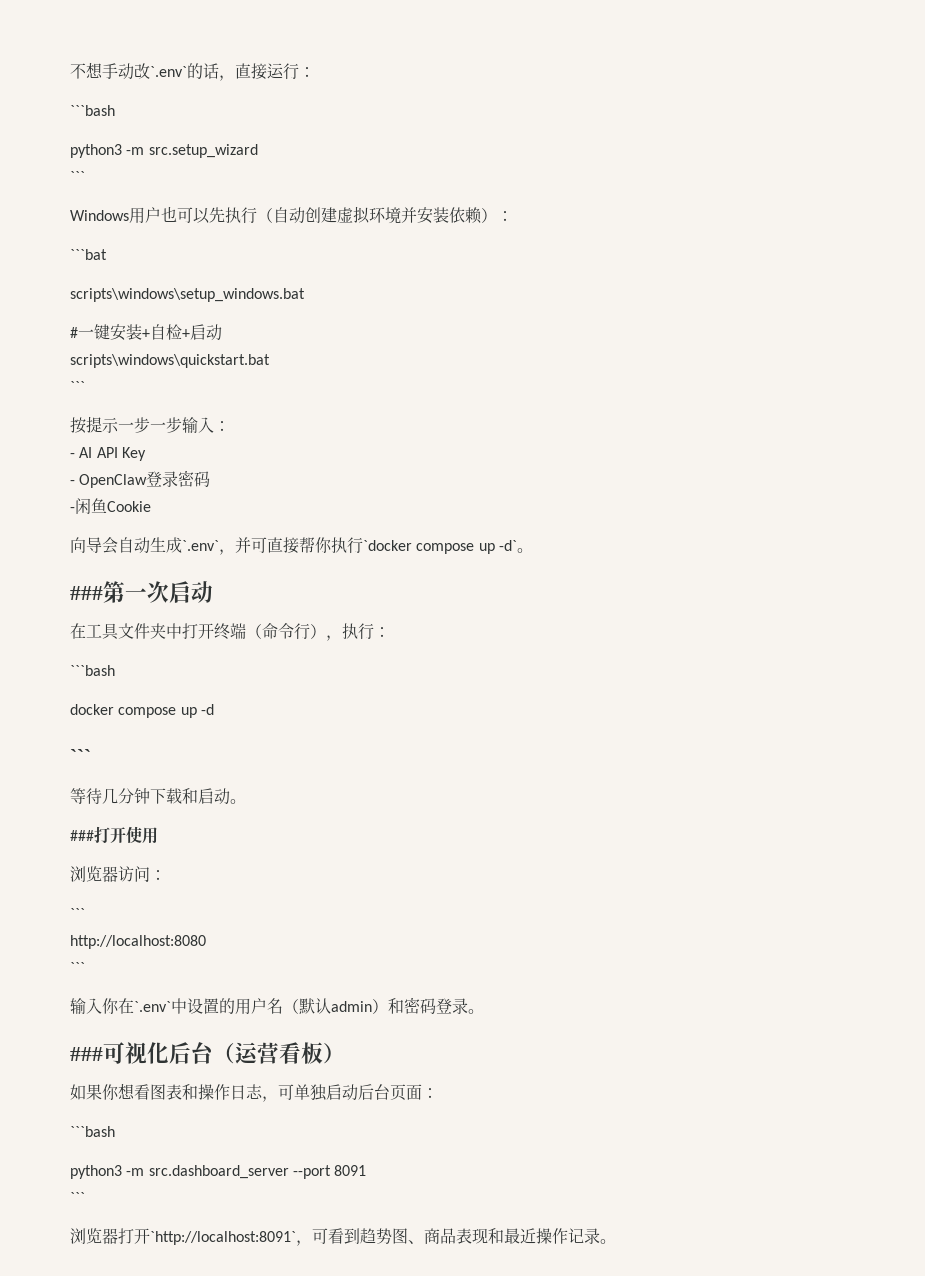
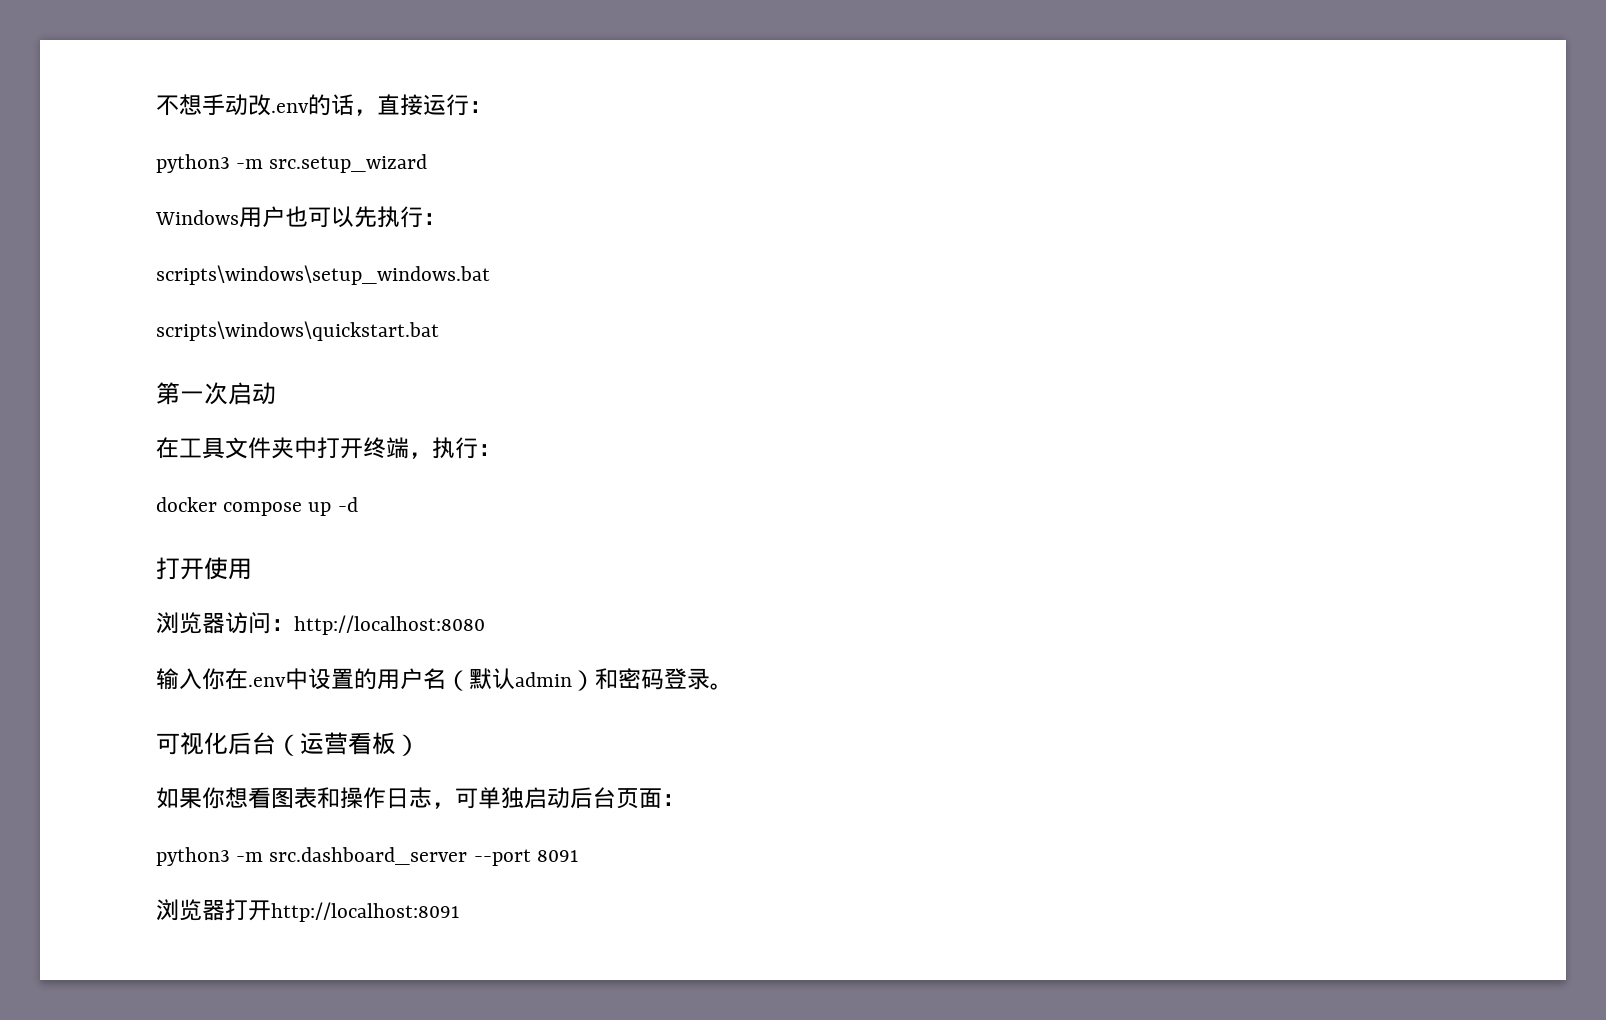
[150,66,187,77] `.env` -> [271,103,309,113] .env
[70,105,115,116] // ```bash -> (492, 107) none
[70,171,85,182] // ``` -> (428, 163) none
[257,206,513,224] [70,249,107,260] （自动创建虚拟环境并安装依赖）： // ```bat -> [423,213,446,225] ：
[70,324,222,341] [70,354,270,368] [70,381,85,392] [70,416,230,434] [70,447,146,461] [70,470,211,488] [70,498,151,515] [70,537,533,555] [70,586,103,600] #一键安装+自检+启动 // scripts\windows\quickstart.bat // ``` // 按提示一步一步输入： // - AI API Key // - OpenClaw登录密码 // -闲鱼Cookie // 向导会自动生成`.env`，并可直接帮你执行`docker compose up -d`。 // ### -> [156,321,439,341] scripts\windows\quickstart.bat //
[246,623,326,640] （命令行） -> (409, 448) none
[70,665,115,676] // ```bash -> (501, 450) none
[70,749,91,764] [70,788,246,805] [70,830,94,841] ``` // 等待几分钟下载和启动。 // ### -> (358, 504) none
[70,908,85,919] // ``` // -> (294, 625) none
[70,962,85,973] // ``` -> (485, 625) none
[134,1001,171,1012] `.env` -> [248,677,286,687] .env
[70,1047,103,1061] ### -> (733, 686) none
[70,1126,115,1137] // ```bash -> (685, 800) none
[70,1192,85,1203] // ``` -> (578, 856) none
[150,1228,616,1246] `http://localhost:8091`，可看到趋势图、商品表现和最近操作记录。 -> [271,902,459,922] http://localhost:8091

